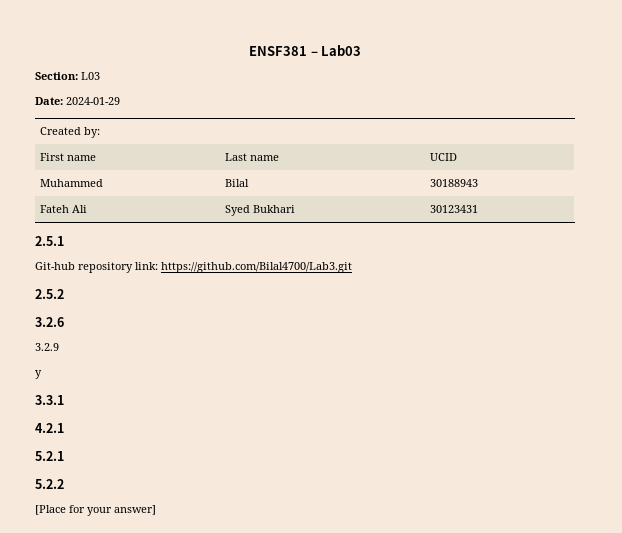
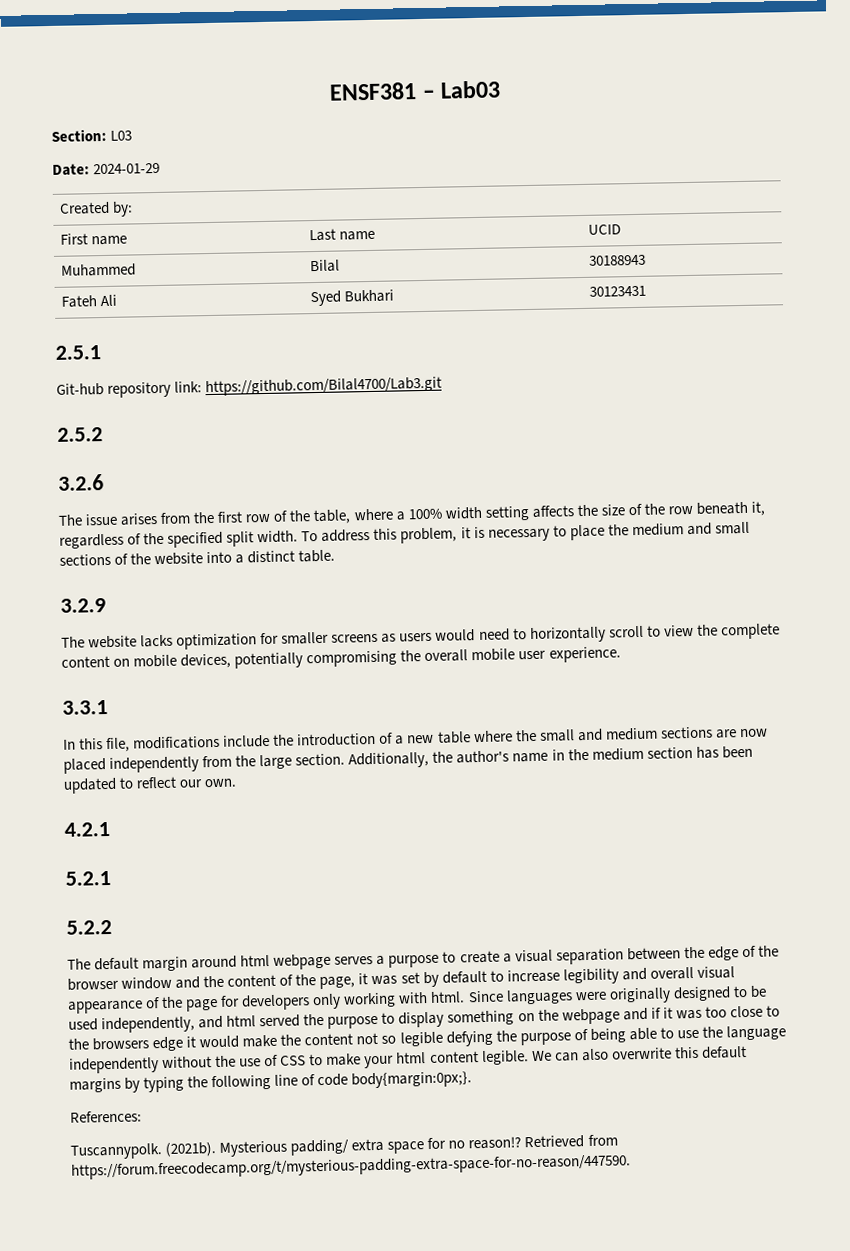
[35,343,59,351] [35,370,42,379] [35,395,64,405] [35,423,64,433] [35,451,64,461] [35,479,64,489] [35,505,156,516] 3.2.9 // y // 3.3.1 // 4.2.1 // 5.2.1 // 5.2.2 // [Place for your answer] -> [58,501,766,526] [59,521,750,549] [59,549,336,566] [60,598,106,613] [61,623,780,650] [61,646,621,669] [62,700,108,715] [63,726,768,753] [63,745,753,774] [63,776,238,794] [64,821,110,837] [65,870,111,886] [66,919,112,935] [67,945,779,972] [67,966,735,991] [68,985,767,1014] [68,1005,780,1034] [68,1025,786,1052] [69,1046,747,1074] [69,1071,473,1093] [70,1110,142,1123] [70,1134,618,1160] [71,1154,631,1180] The issue arises from the first row of the table, where a 100% width setting affects the size of the row beneath it, regardless of the specified split width. To address this problem, it is necessary to place the medium and small sections of the website into a distinct table. // 3.2.9 // The website lacks optimization for smaller screens as users would need to horizontally scroll to view the complete content on mobile devices, potentially compromising the overall mobile user experience. // 3.3.1 // In this file, modifications include the introduction of a new table where the small and medium sections are now placed independently from the large section. Additionally, the author's name in the medium section has been updated to reflect our own. // 4.2.1 // 5.2.1 // 5.2.2 // The default margin around html webpage serves a purpose to create a visual separation between the edge of the browser window and the content of the page, it was set by default to increase legibility and overall visual appearance of the page for developers only working with html. Since languages were originally designed to be used independently, and html served the purpose to display something on the webpage and if it was too close to the browsers edge it would make the content not so legible defying the purpose of being able to use the language independently without the use of CSS to make your html content legible. We can also overwrite this default margins by typing the following line of code body{margin:0px;}. // References: // Tuscannypolk. (2021b). Mysterious padding/ extra space for no reason!? Retrieved from https://forum.freecodecamp.org/t/mysterious-padding-extra-space-for-no-reason/447590.

